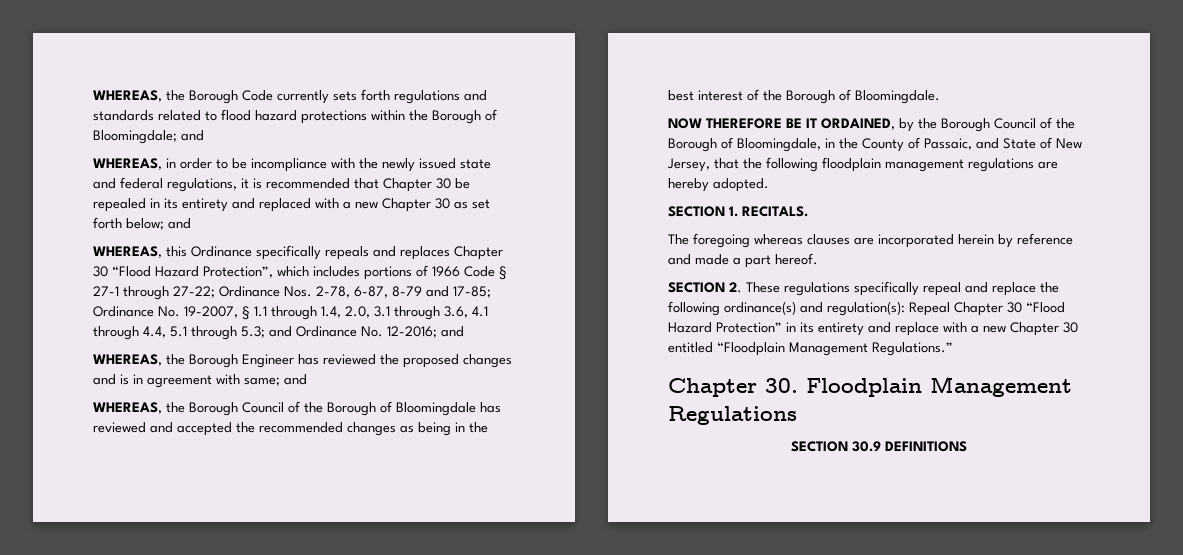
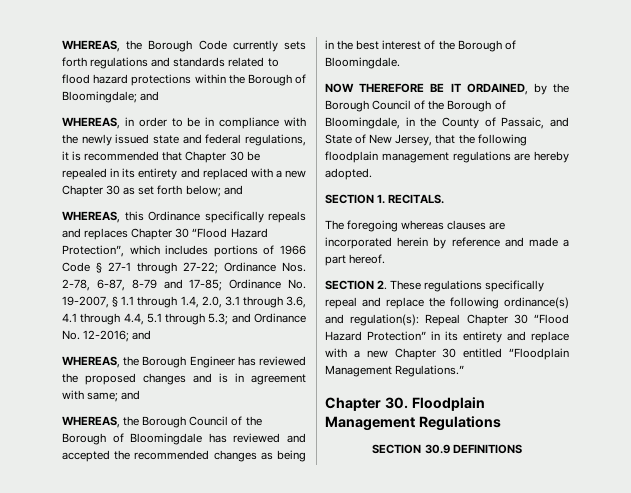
[251,158,327,172] incompliance -> [205,117,280,129] in compliance

